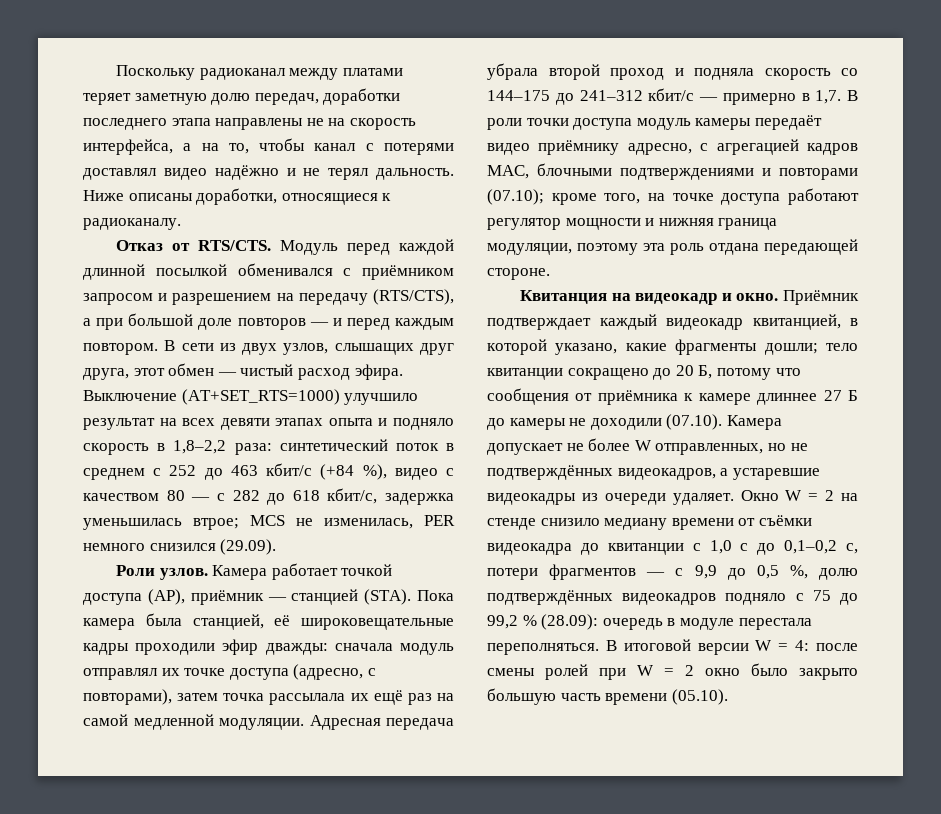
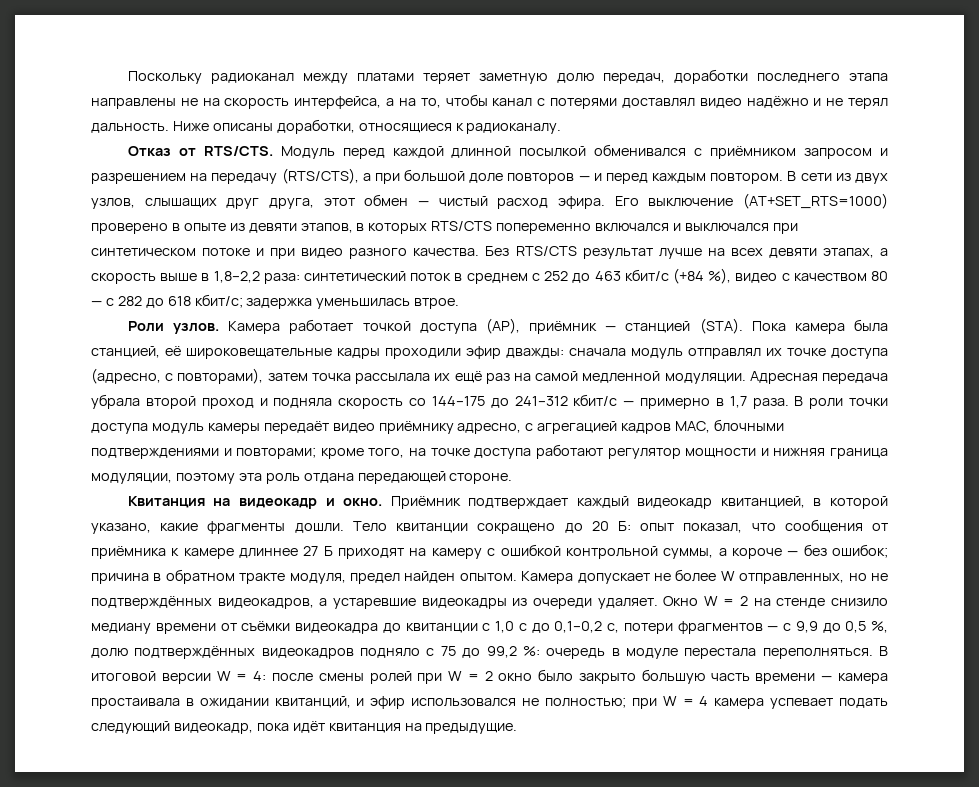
[83,389,419,405] [83,418,454,430] [83,443,149,455] Выключение (AT+SET_RTS=1000) улучшило результат на всех девяти этапах опыта и подняло скорость -> [614,193,888,209] [91,221,798,234] [91,246,889,259] [91,273,198,284] Его выключение (AT+SET_RTS=1000) проверено в опыте из девяти этапов, в которых RTS/CTS попеременно включался и выключался при синтетическом потоке и при видео разного качества. Без RTS/CTS результат лучше на всех девяти этапах, а скорость выше
[327,488,378,504] кбит/с, -> [194,294,243,308] кбит/с;
[193,515,455,530] [83,539,277,555] втрое; MCS не изменилась, PER немного снизился (29.09). -> [414,298,460,309] втрое.
[815,90,842,104] 1,7. -> [729,396,789,409] 1,7 раза.
[779,168,858,180] [487,189,544,205] повторами (07.10); -> [236,447,317,459] повторами;
[764,343,858,355] дошли; тело -> [294,521,387,533] дошли. Тело
[698,365,771,380] Б, потому -> [617,521,743,533] Б: опыт показал,
[487,414,723,430] до камеры не доходили (07.10). -> [338,544,889,559] [91,569,517,584] приходят на камеру с ошибкой контрольной суммы, а короче — без ошибок; причина в обратном тракте модуля, предел найден опытом.
[522,614,599,630] % (28.09): -> [522,646,540,656] %:
[671,689,728,705] (05.10). -> [821,673,888,684] [91,696,889,709] [91,721,518,734] — камера простаивала в ожидании квитанций, и эфир использовался не полностью; при W = 4 камера успевает подать следующий видеокадр, пока идёт квитанция на предыдущие.

